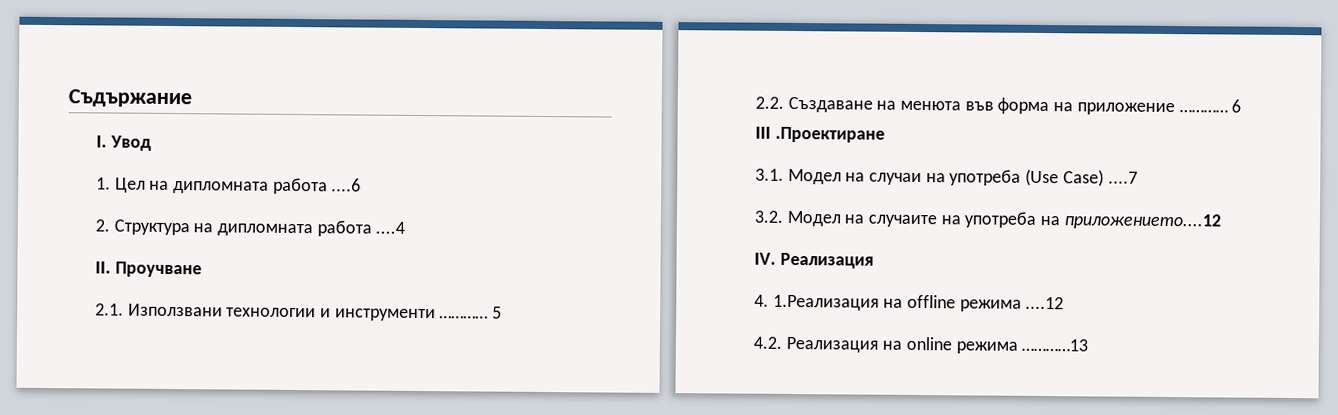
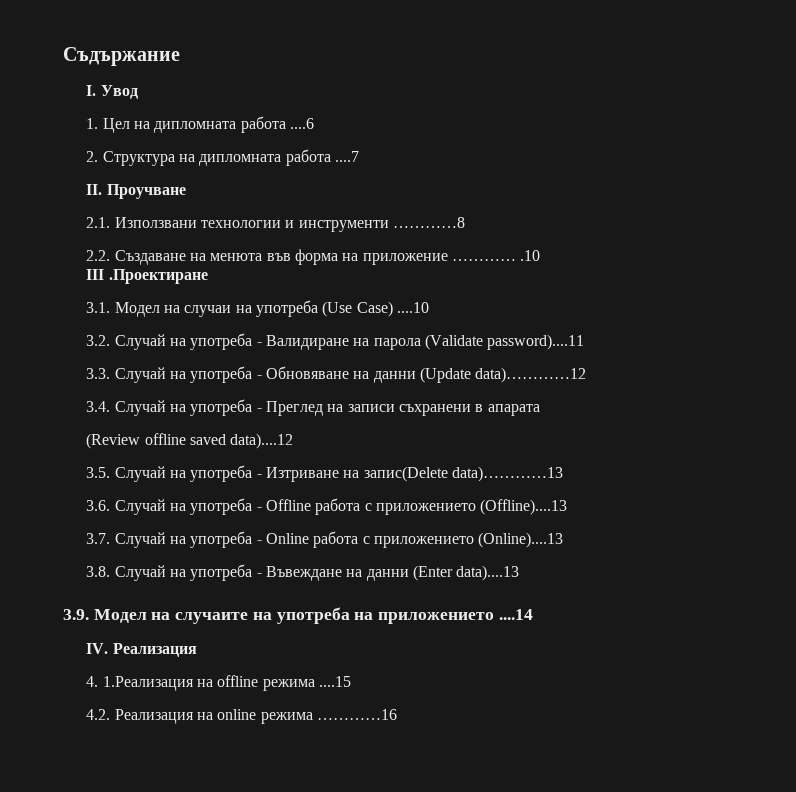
[375,221,406,234] ....4 -> [334,151,359,162] ....7
[439,306,503,319] ………… 5 -> [392,217,465,228] …………8
[1231,99,1242,113] 6 -> [520,250,541,261] .10
[1107,171,1138,184] ....7 -> [396,302,429,313] ....10
(783, 216) none -> [114,333,585,350] [86,366,587,383] [86,399,540,416] [86,433,294,449] [86,465,563,482] [86,498,568,515] [86,531,564,548] [86,564,520,581] [63,609,89,620] Случай на употреба - Валидиране на парола (Validate password)....11 // 3.3. Случай на употреба - Обновяване на данни (Update data)…………12 // 3.4. Случай на употреба - Преглед на записи съхранени в апарата // (Review offline saved data)....12 // 3.5. Случай на употреба - Изтриване на запис(Delete data)…………13 // 3.6. Случай на употреба - Оffline работа с приложението (Offline)....13 // 3.7. Случай на употреба - Оnline работа с приложението (Online)....13 // 3.8. Случай на употреба - Въвеждане на данни (Enter data)....13 // 3.9.
[1063,213,1221,230] приложението....12 -> [378,609,533,624] приложението ....14
[1025,296,1065,310] ....12 -> [318,676,351,687] ....15
[1021,338,1089,352] …………13 -> [316,709,397,720] …………16

